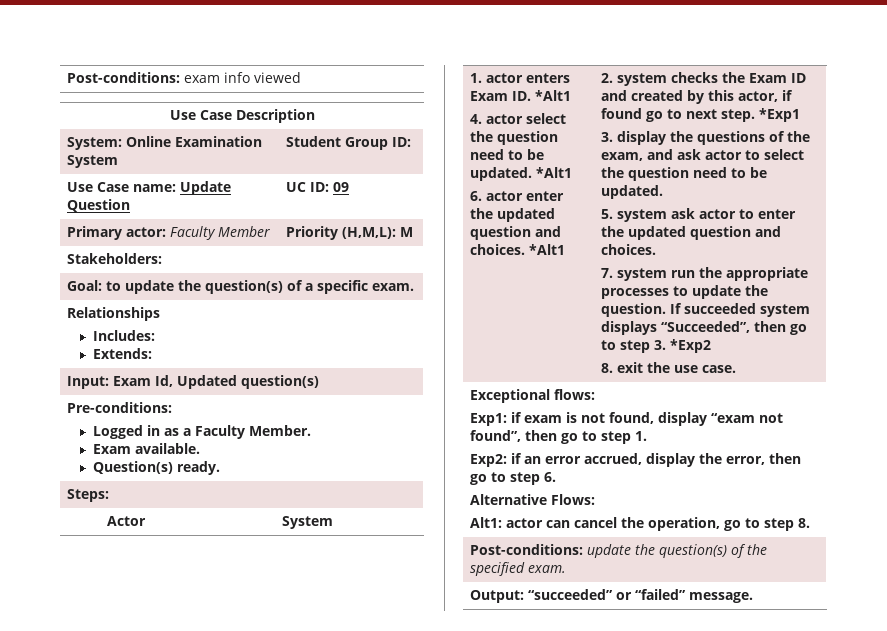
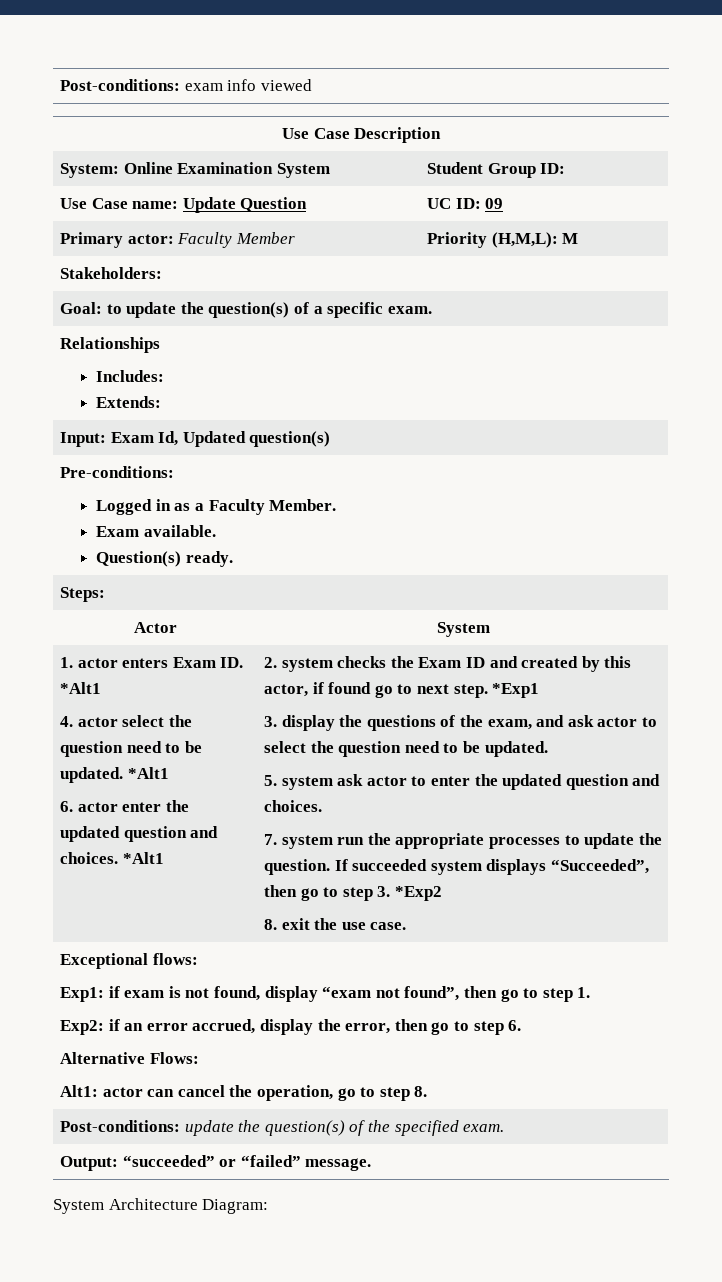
(753, 597) none -> [53,1198,269,1214] // System Architecture Diagram:

